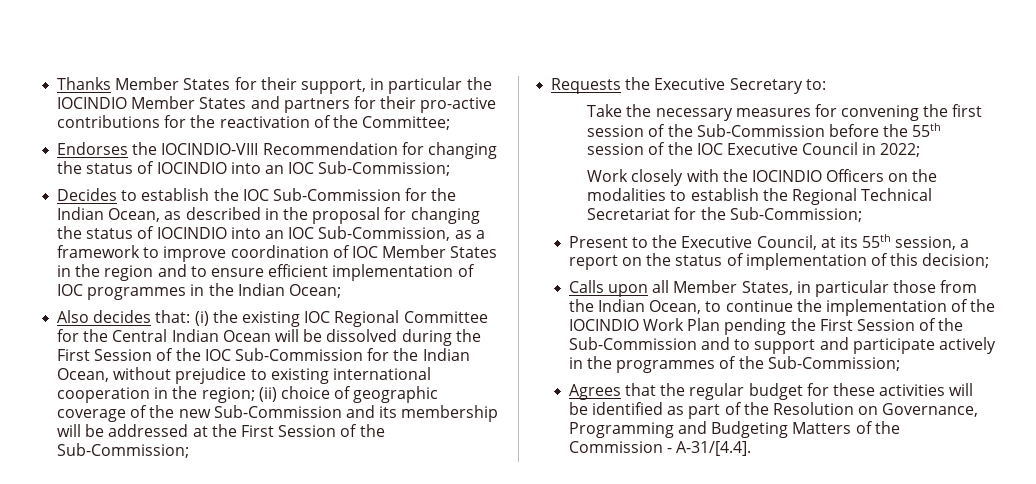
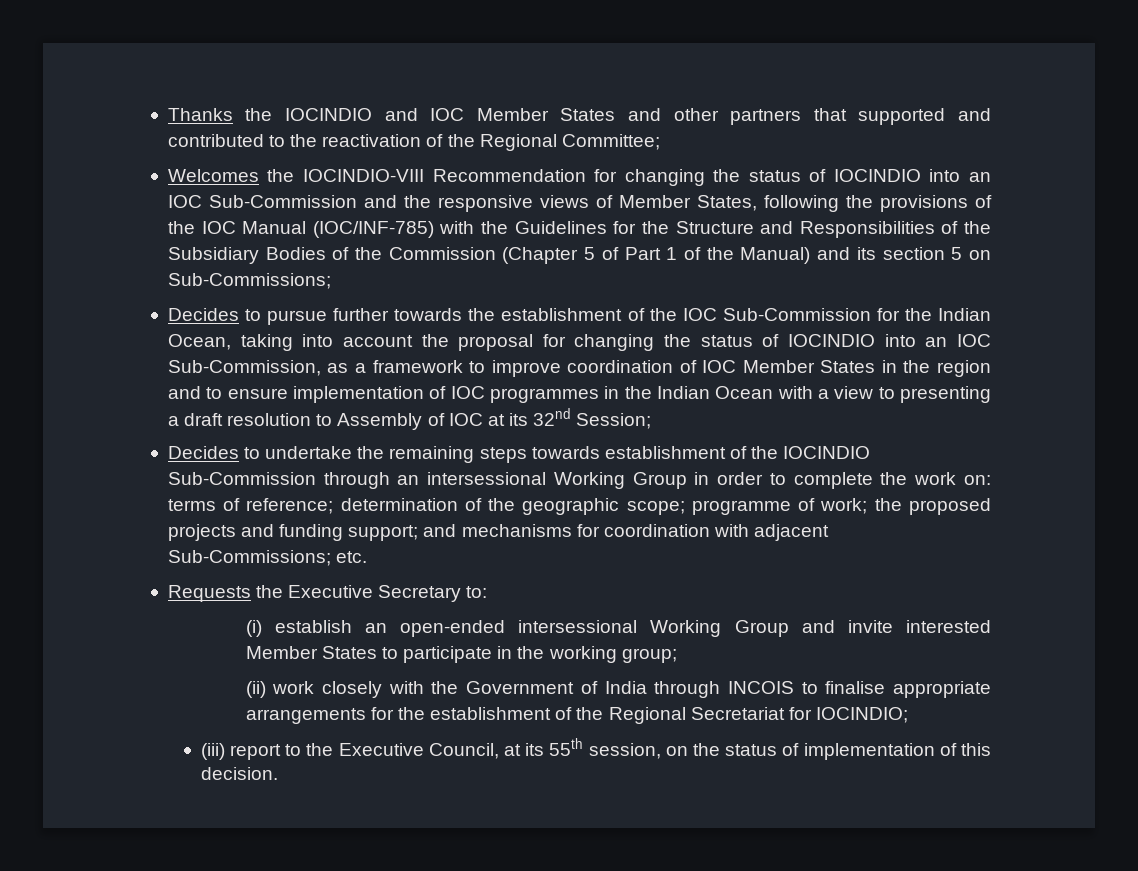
[115,77,492,94] [57,96,497,113] [57,115,187,128] Member States for their support, in particular the IOCINDIO Member States and partners for their pro-active contributions for -> [245,108,992,125] [167,134,286,147] the IOCINDIO and IOC Member States and other partners that supported and contributed to
(358, 121) none -> [479,134,557,151] Regional
[57,142,129,155] Endorses -> [167,169,259,182] Welcomes
[318,161,451,176] [57,188,457,201] [57,207,279,222] Sub-Commission; // Decides to establish the IOC Sub-Commission for the Indian Ocean, as described in -> [208,195,992,212] [167,221,991,238] [167,247,992,264] [167,273,331,289] [167,308,992,325] [167,334,413,351] Sub-Commission and the responsive views of Member States, following the provisions of the IOC Manual (IOC/INF-785) with the Guidelines for the Structure and Responsibilities of the Subsidiary Bodies of the Commission (Chapter 5 of Part 1 of the Manual) and its section 5 on Sub-Commissions; // Decides to pursue further towards the establishment of the IOC Sub-Commission for the Indian Ocean, taking into account
[268,264,329,277] efficient -> (288, 393) none
[288,284,341,298] [57,310,488,327] [57,329,481,346] [57,348,470,361] [57,367,431,384] [57,386,439,403] [57,405,499,422] [57,424,385,437] [57,443,190,458] Ocean; // Also decides that: (i) the existing IOC Regional Committee for the Central Indian Ocean will be dissolved during the First Session of the IOC Sub-Commission for the Indian Ocean, without prejudice to existing international cooperation in the region; (ii) choice of geographic coverage of the new Sub-Commission and its membership will be addressed at the First Session of the Sub-Commission; -> [715,386,991,403] [167,408,652,430] [167,446,871,463] [167,472,991,489] [167,498,991,515] [167,524,830,541] [167,550,368,566] Ocean with a view to presenting a draft resolution to Assembly of IOC at its 32nd Session; // Decides to undertake the remaining steps towards establishment of the IOCINDIO Sub-Commission through an intersessional Working Group in order to complete the work on: terms of reference; determination of the geographic scope; programme of work; the proposed projects and funding support; and mechanisms for coordination with adjacent Sub-Commissions; etc.
[587,104,983,121] [587,123,942,137] [587,142,921,157] [587,169,938,186] [587,188,933,205] Take the necessary measures for convening the first session of the Sub-Commission before the 55th session of the IOC Executive Council in 2022; // Work closely with the IOCINDIO Officers on the modalities to establish the Regional Technical -> [245,620,991,637] [245,646,677,663] [245,681,992,698] [245,707,686,724] (i) establish an open-ended intersessional Working Group and invite interested Member States to participate in the working group; // (ii) work closely with the Government of India through INCOIS to finalise appropriate arrangements for the establishment of the Regional
[700,207,862,222] [568,236,628,248] the Sub-Commission; // Present -> [815,707,908,723] [200,743,282,760] IOCINDIO; // (iii) report
[960,239,970,248] [568,255,618,270] a report -> (661, 751) none
[922,253,990,268] [568,280,978,297] [568,299,996,316] [568,318,964,335] [568,337,996,354] [568,356,900,373] [568,383,974,400] [568,402,979,419] [568,421,900,438] [568,441,752,456] decision; // Calls upon all Member States, in particular those from the Indian Ocean, to continue the implementation of the IOCINDIO Work Plan pending the First Session of the Sub-Commission and to support and participate actively in the programmes of the Sub-Commission; // Agrees that the regular budget for these activities will be identified as part of the Resolution on Governance, Programming and Budgeting Matters of the Commission - A-31/[4.4]. -> [200,767,278,780] decision.

